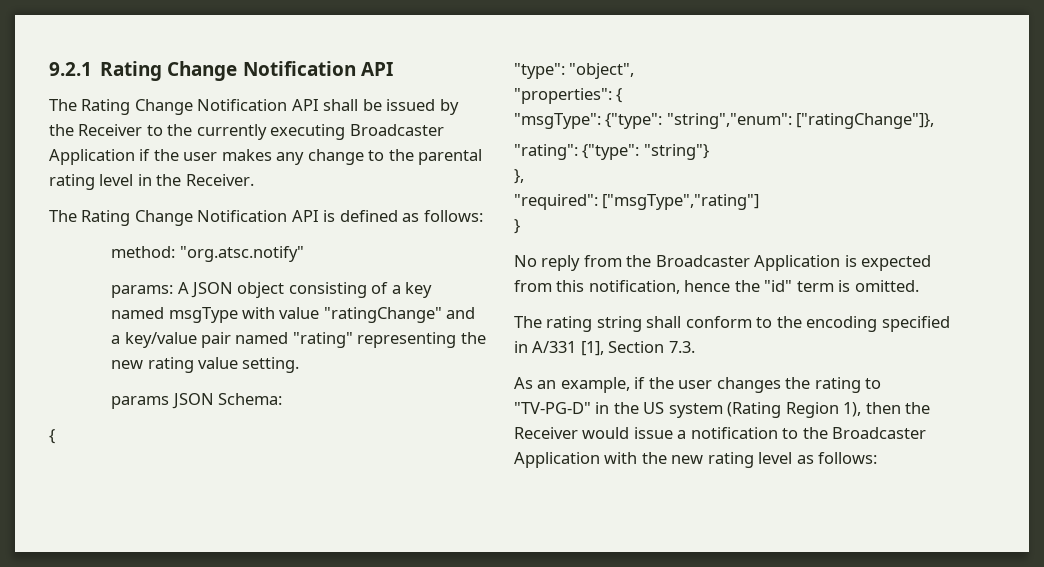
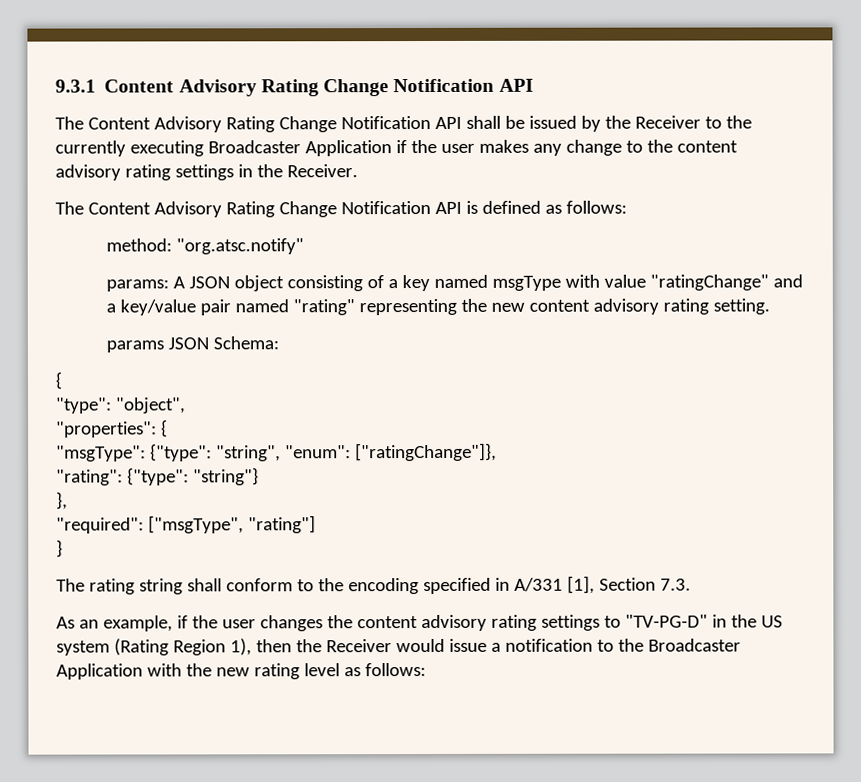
[49,62,92,76] 9.2.1 -> [55,79,257,97] 9.3.1 Content Advisory
(77, 105) none -> [87,116,222,133] Content Advisory
[418,149,483,165] [49,174,134,190] parental rating level -> [676,140,738,153] [55,164,234,181] content advisory rating settings
(77, 216) none -> [87,201,222,218] Content Advisory
[147,357,238,373] rating value -> [529,298,710,315] content advisory rating
[666,113,792,129] "string","enum": -> [215,445,351,462] "string", "enum":
[602,194,760,210] ["msgType","rating"] -> [147,515,316,534] ["msgType", "rating"]
[514,255,932,271] [514,280,919,294] // No reply from the Broadcaster Application is expected from this notification, hence the "id" term is omitted. -> (63, 548) none
[814,377,861,393] rating -> [356,614,600,632] content advisory rating settings

